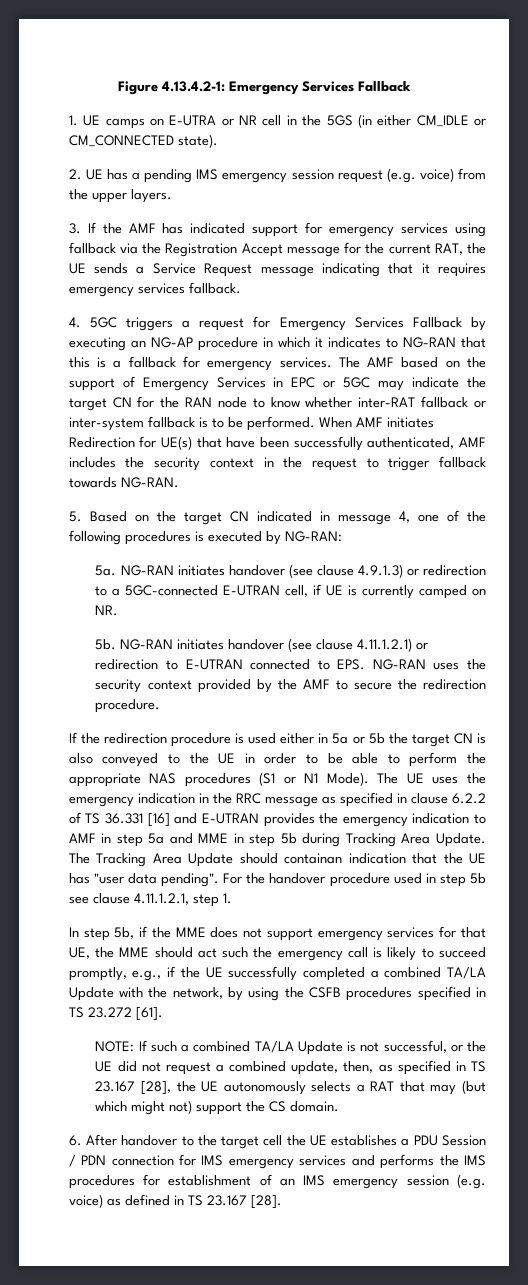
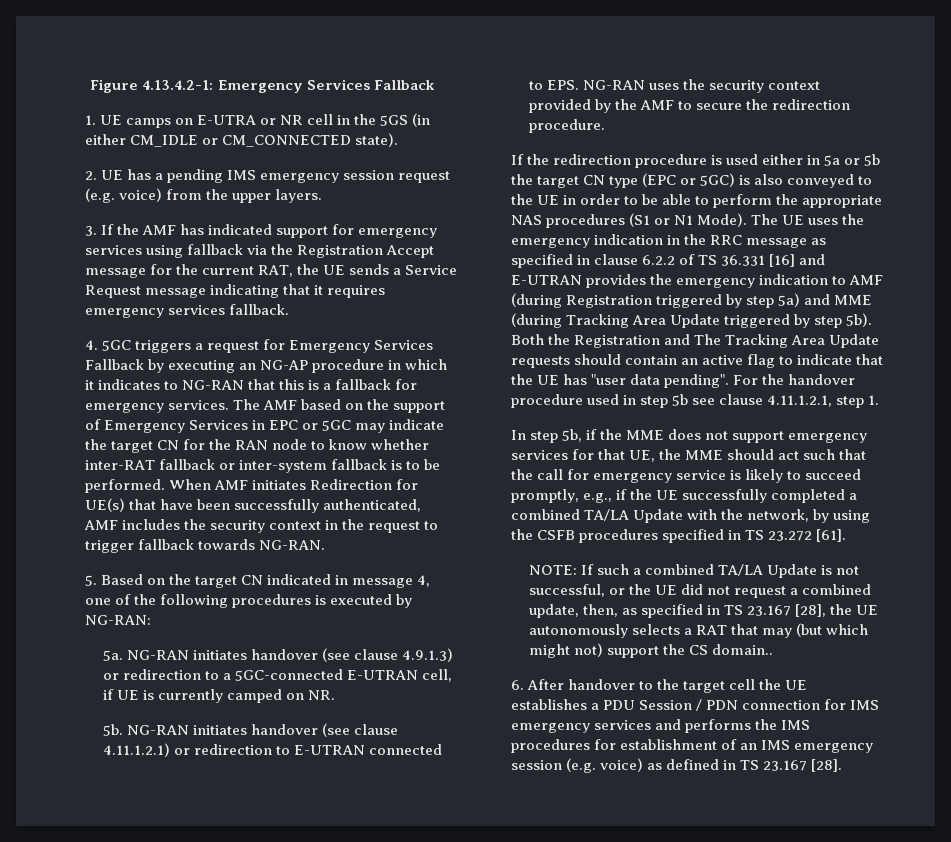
(473, 738) none -> [609,173,736,188] type (EPC or 5GC)
[101,833,486,847] [68,853,406,867] in step 5a and MME in step 5b during Tracking Area Update. The Tracking Area Update should containan indication -> [510,293,873,308] [510,313,873,328] [510,334,880,348] [510,354,853,368] (during Registration triggered by step 5a) and MME (during Tracking Area Update triggered by step 5b). Both the Registration and The Tracking Area Update requests should contain an active flag to indicate
[253,947,368,961] the emergency call -> [839,449,867,460] [510,469,727,483] that the call for emergency service
[290,1101,340,1112] domain. -> [712,644,774,655] domain..

